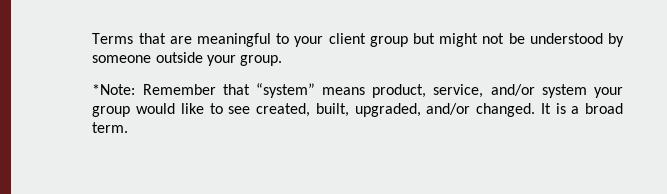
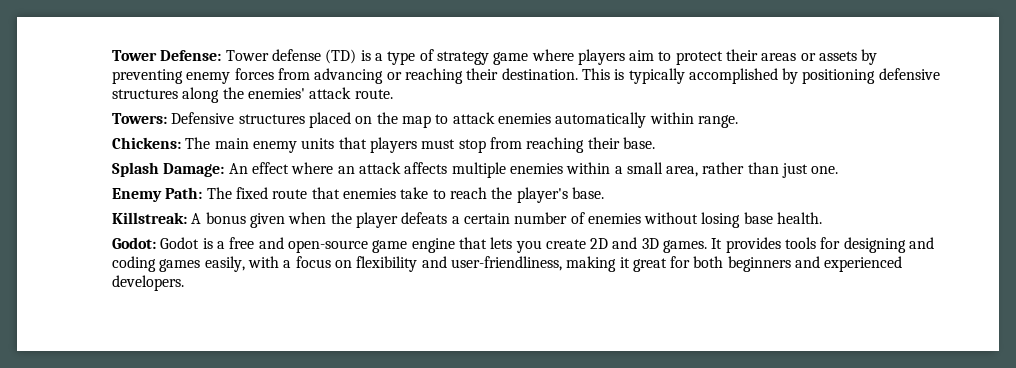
[92,33,624,47] [92,52,283,66] [92,83,623,98] [92,103,623,117] [92,122,129,133] Terms that are meaningful to your client group but might not be understood by someone outside your group. // *Note: Remember that “system” means product, service, and/or system your group would like to see created, built, upgraded, and/or changed. It is a broad term. -> [111,49,878,65] [111,68,940,84] [111,87,393,103] [111,112,738,128] [111,137,655,153] [111,162,839,178] [111,187,604,203] [111,212,823,228] [111,237,935,253] [111,256,903,272] [111,275,184,291] Tower Defense: Tower defense (TD) is a type of strategy game where players aim to protect their areas or assets by preventing enemy forces from advancing or reaching their destination. This is typically accomplished by positioning defensive structures along the enemies' attack route. // Towers: Defensive structures placed on the map to attack enemies automatically within range. // Chickens: The main enemy units that players must stop from reaching their base. // Splash Damage: An effect where an attack affects multiple enemies within a small area, rather than just one. // Enemy Path: The fixed route that enemies take to reach the player's base. // Killstreak: A bonus given when the player defeats a certain number of enemies without losing base health. // Godot: Godot is a free and open-source game engine that lets you create 2D and 3D games. It provides tools for designing and coding games easily, with a focus on flexibility and user-friendliness, making it great for both beginners and experienced developers.

